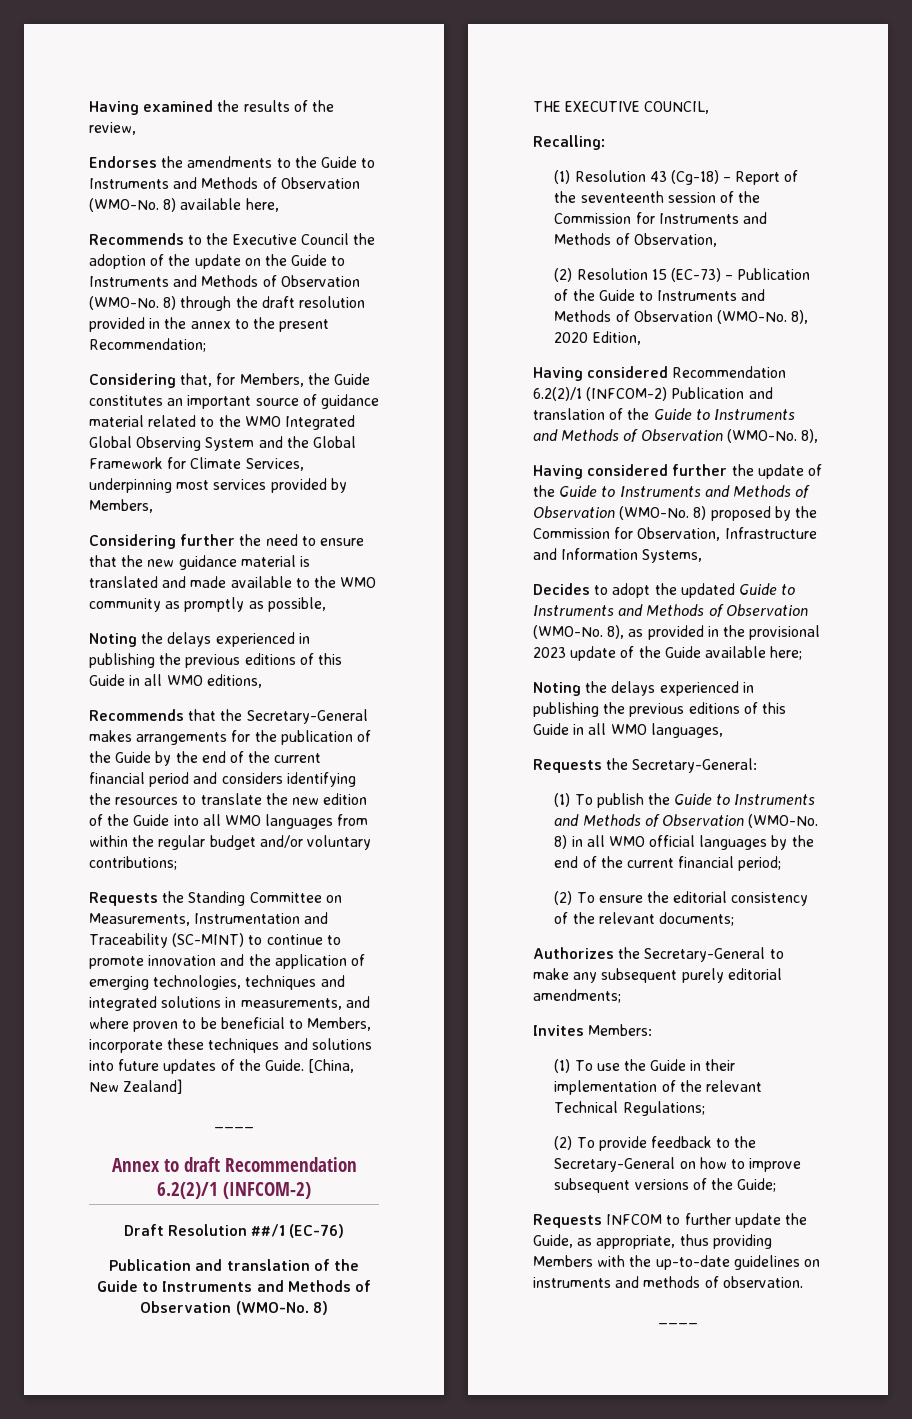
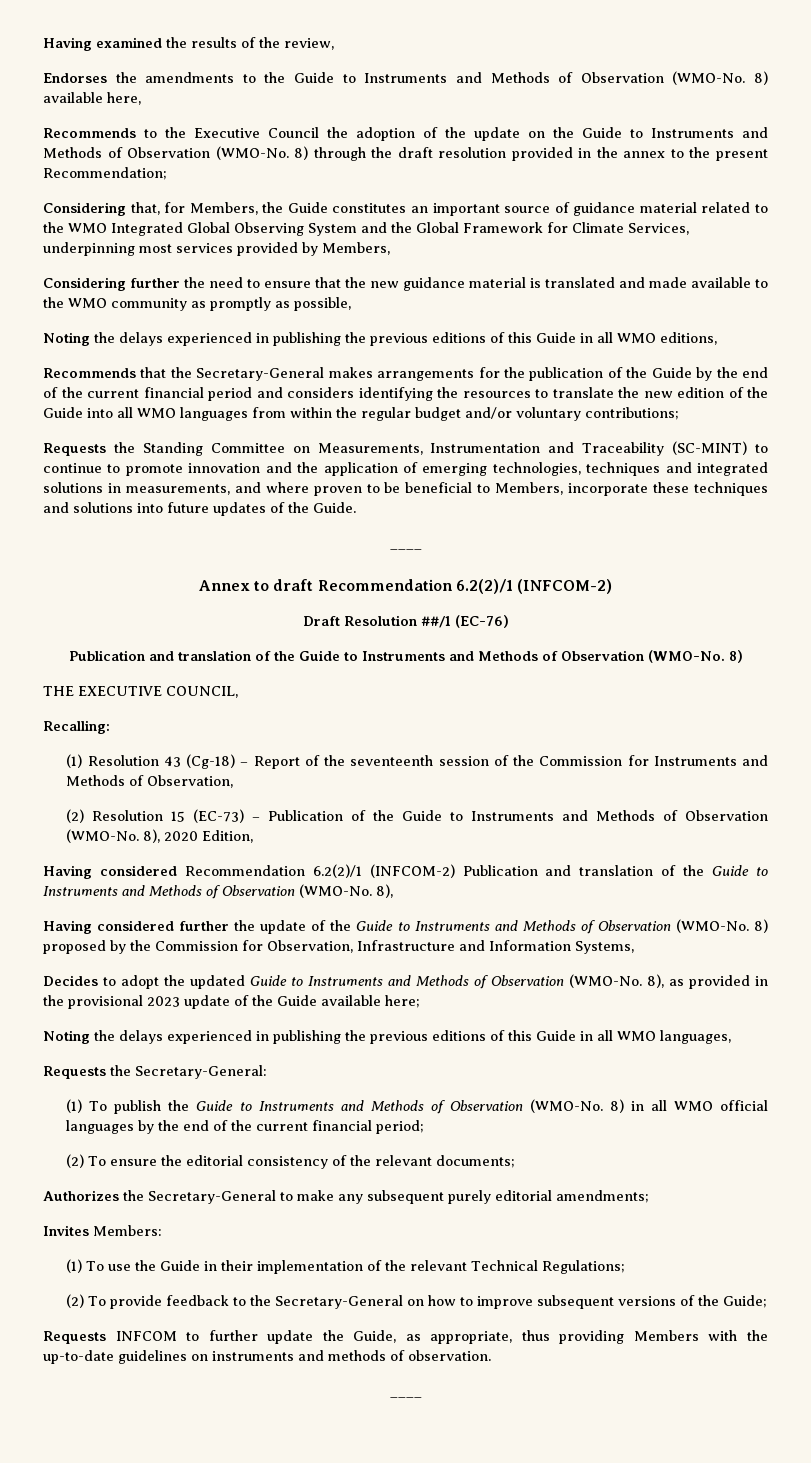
[308,1059,355,1073] [89,1079,183,1094] [China, New Zealand] -> (356, 507) none

